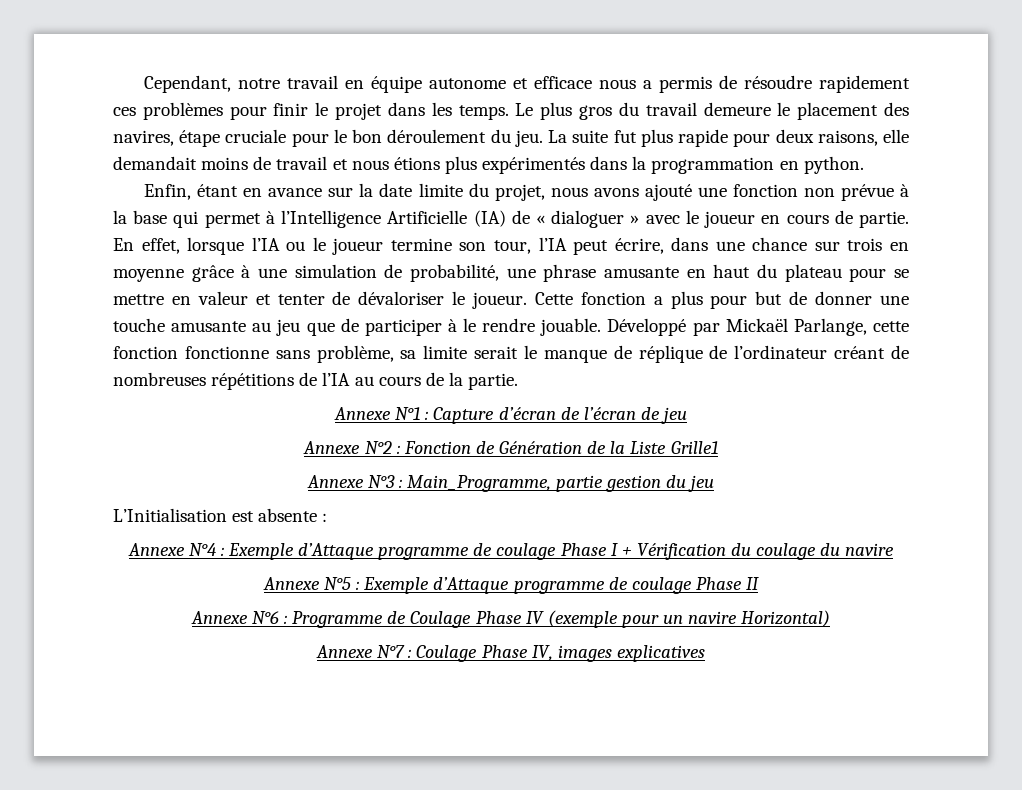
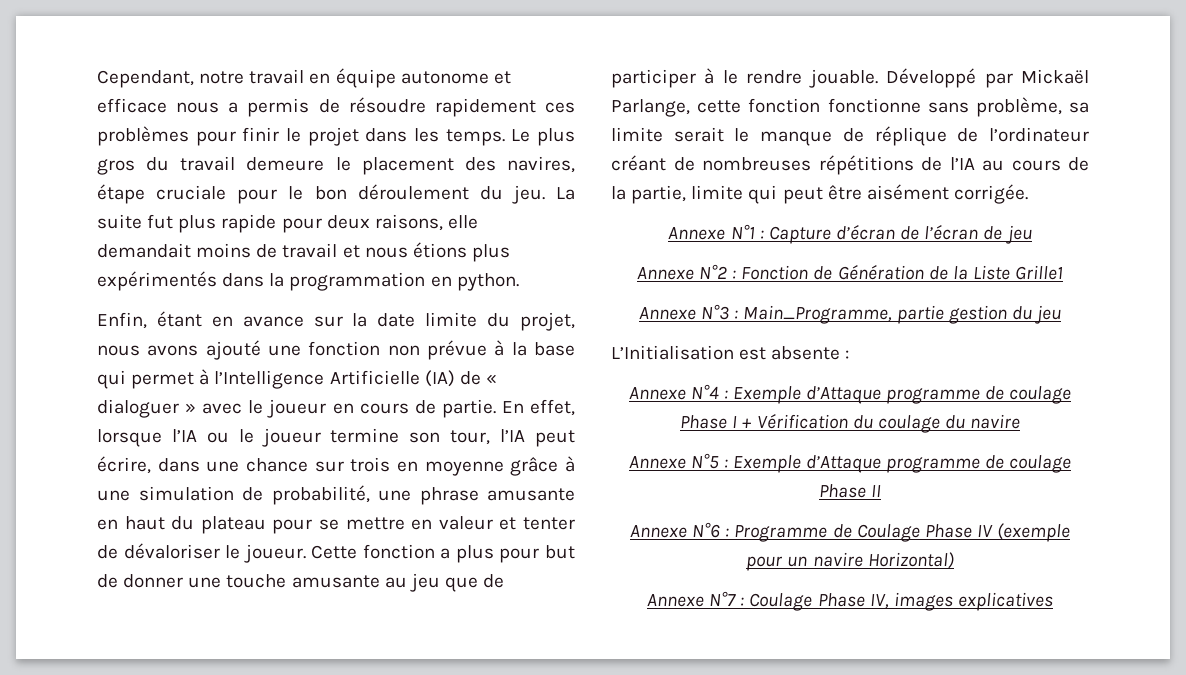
[468,373,519,390] partie. -> [631,184,1028,204] partie, limite qui peut être aisément corrigée.

